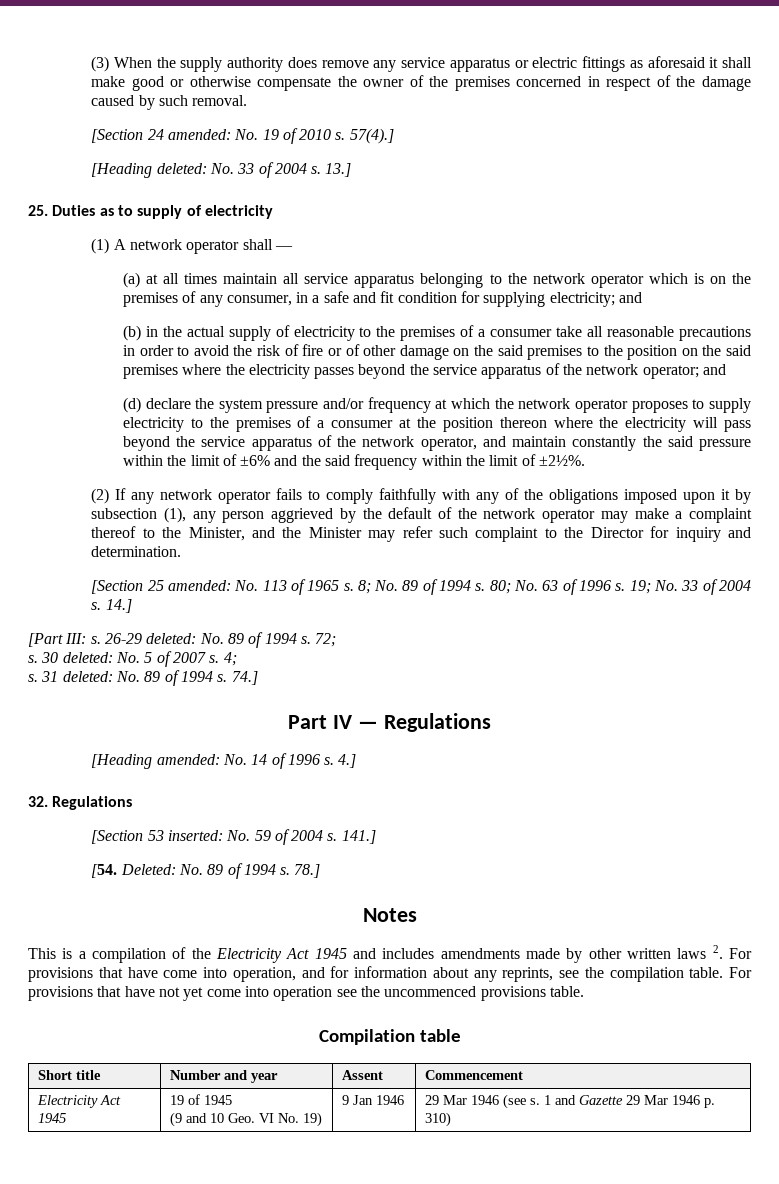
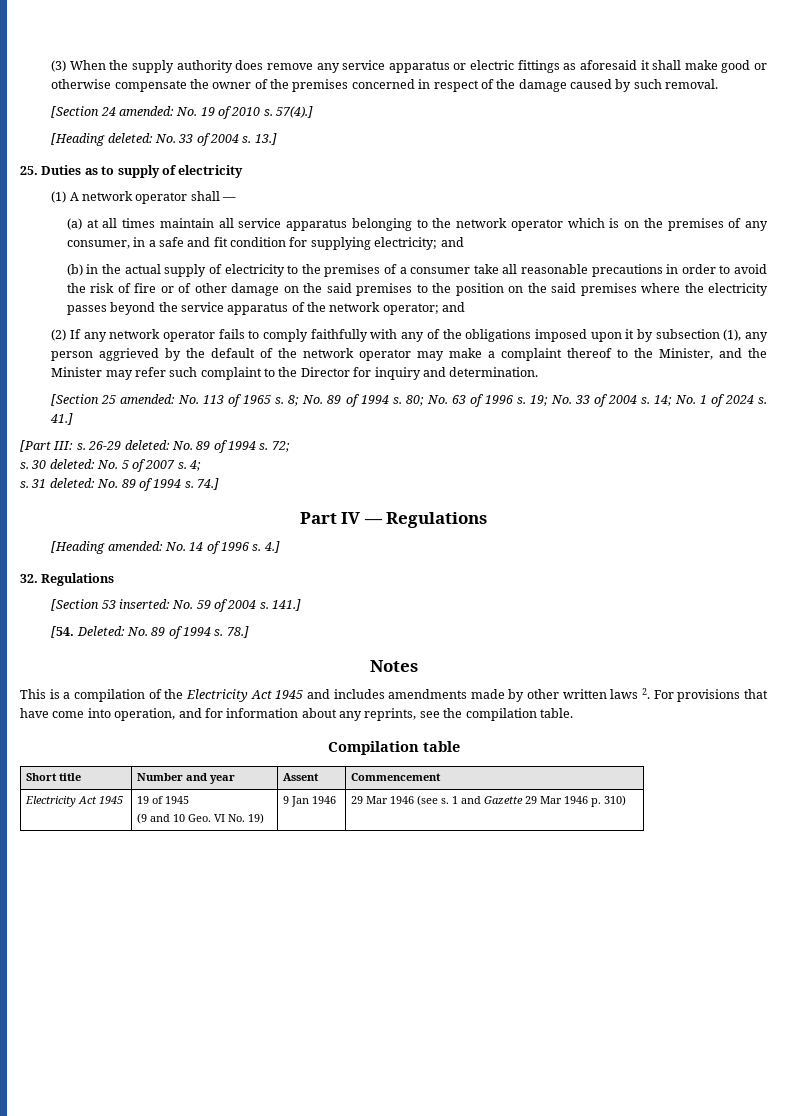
[122,397,751,413] [122,416,752,432] [122,435,752,451] [122,454,586,470] // (d) declare the system pressure and/or frequency at which the network operator proposes to supply electricity to the premises of a consumer at the position thereon where the electricity will pass beyond the service apparatus of the network operator, and maintain constantly the said pressure within the limit of ±6% and the said frequency within the limit of ±2½%. -> (466, 307) none
[105,599,132,613] 14.] -> [653,394,767,407] [50,413,74,425] 14; No. 1 of 2024 s. 41.]
[729,967,752,978] [28,986,584,1001] For provisions that have not yet come into operation see the uncommenced provisions table. -> (573, 713) none

